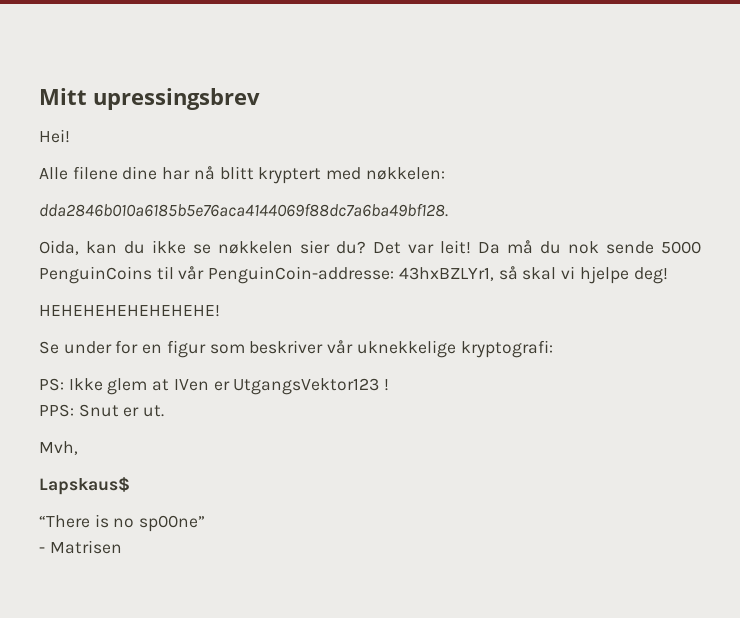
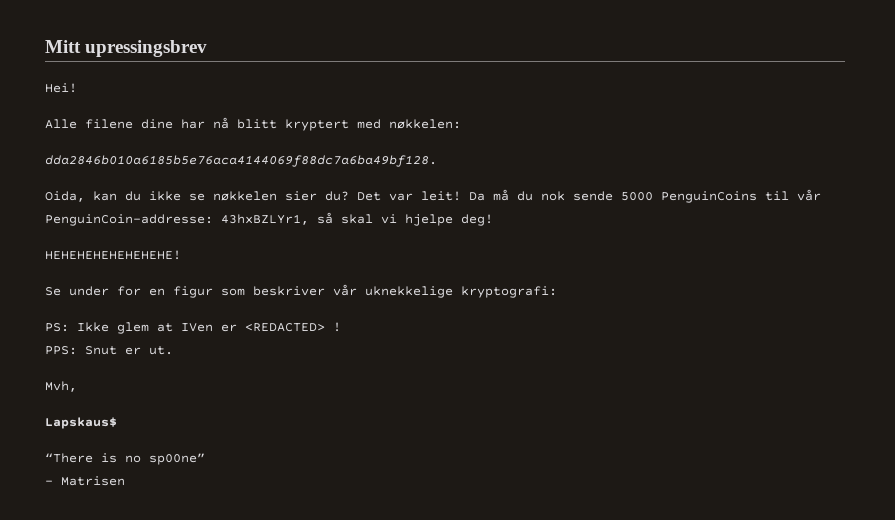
[233,378,380,395] UtgangsVektor123 -> [245,323,325,332] <REDACTED>

